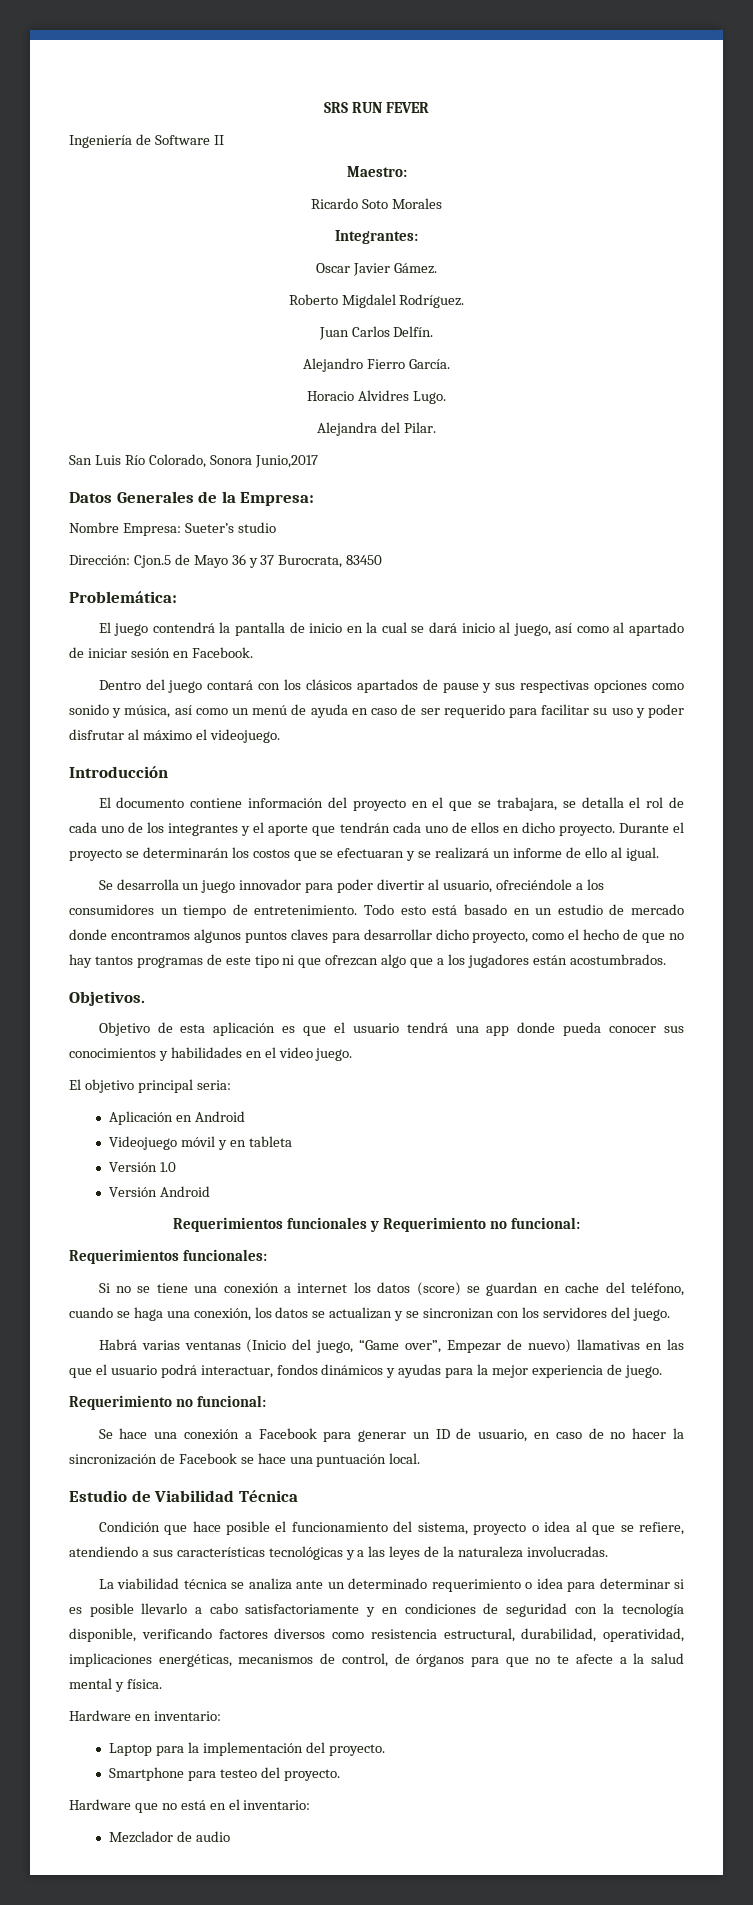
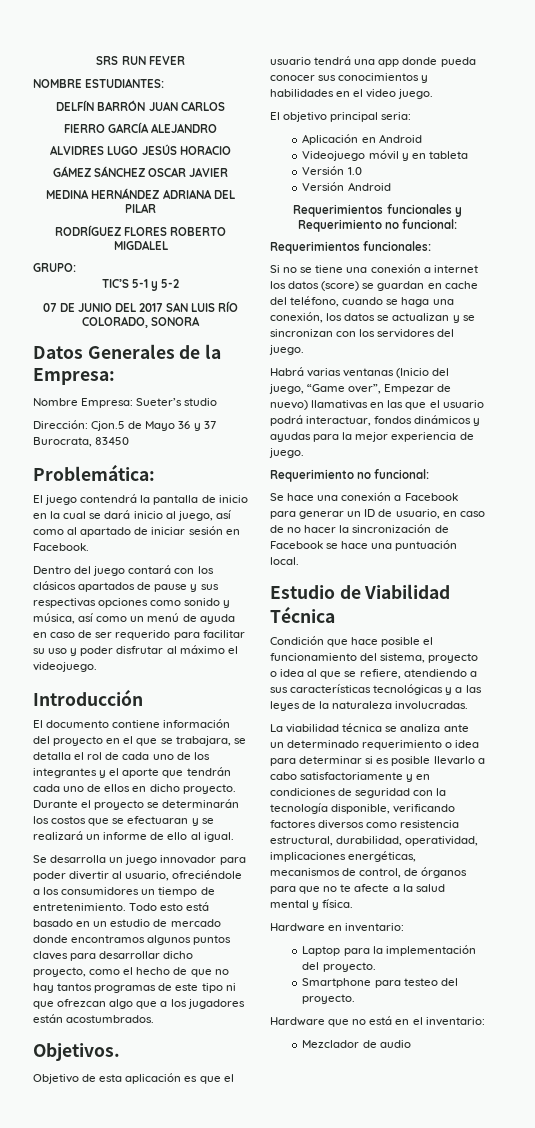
[69,134,224,148] [346,166,407,177] [311,198,442,209] [335,230,418,244] [316,263,437,276] [288,294,465,308] [318,326,434,340] [303,358,450,372] [307,390,446,404] [317,422,436,436] [69,454,318,468] Ingeniería de Software II // Maestro: // Ricardo Soto Morales // Integrantes: // Oscar Javier Gámez. // Roberto Migdalel Rodríguez. // Juan Carlos Delfín. // Alejandro Fierro García. // Horacio Alvidres Lugo. // Alejandra del Pilar. // San Luis Río Colorado, Sonora Junio,2017 -> [33,78,165,88] [56,100,225,111] [63,122,218,133] [50,144,231,155] [52,166,229,177] [46,188,235,199] [125,203,156,213] [54,225,227,236] [113,240,168,250] [33,263,76,272] [101,279,180,291] [42,301,239,312] [81,316,201,328] NOMBRE ESTUDIANTES: // DELFÍN BARRÓN JUAN CARLOS // FIERRO GARCÍA ALEJANDRO // ALVIDRES LUGO JESÚS HORACIO // GÁMEZ SÁNCHEZ OSCAR JAVIER // MEDINA HERNÁNDEZ ADRIANA DEL PILAR // RODRÍGUEZ FLORES ROBERTO MIGDALEL // GRUPO: // TIC’S 5-1 y 5-2 // 07 DE JUNIO DEL 2017 SAN LUIS RÍO COLORADO, SONORA

